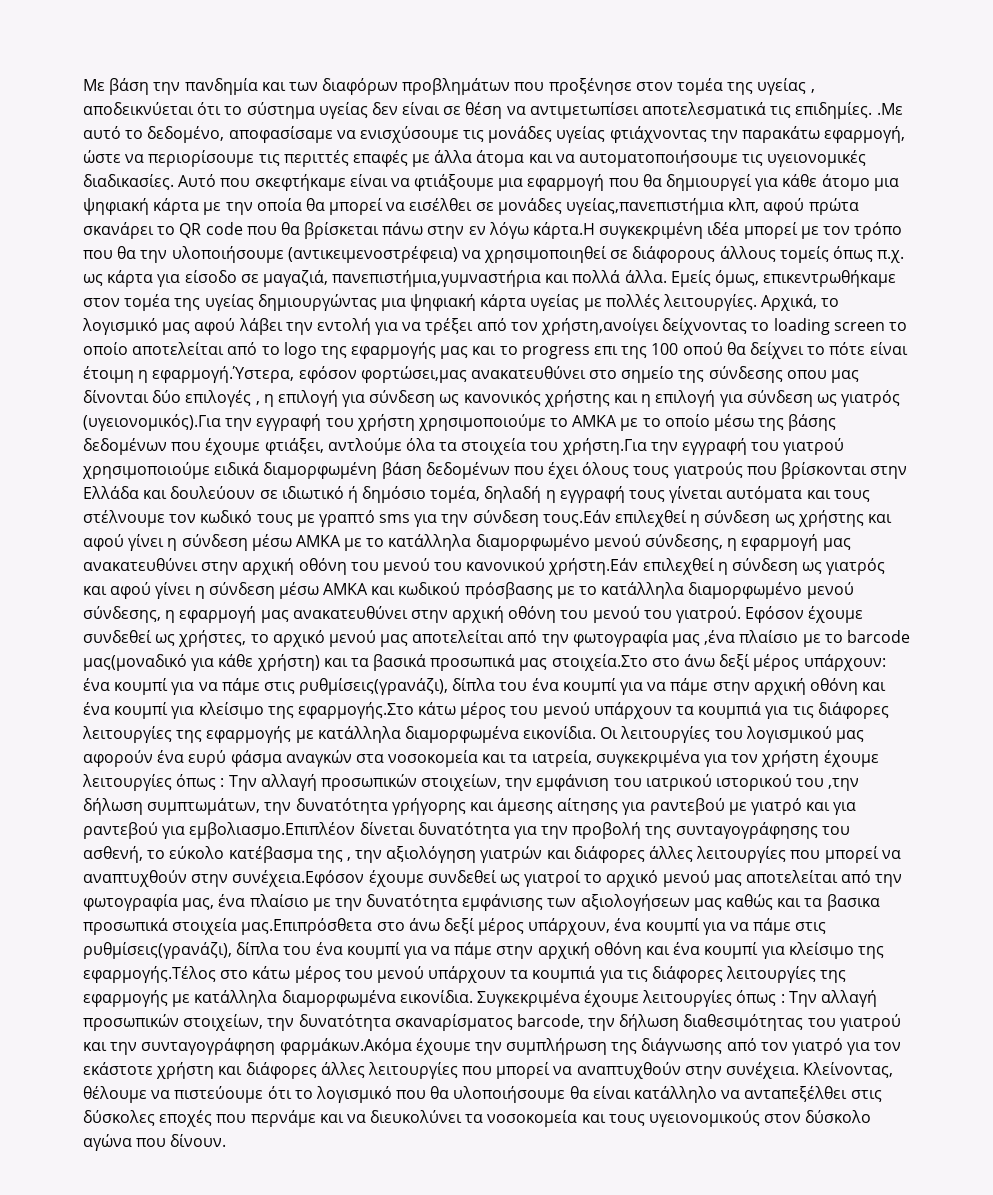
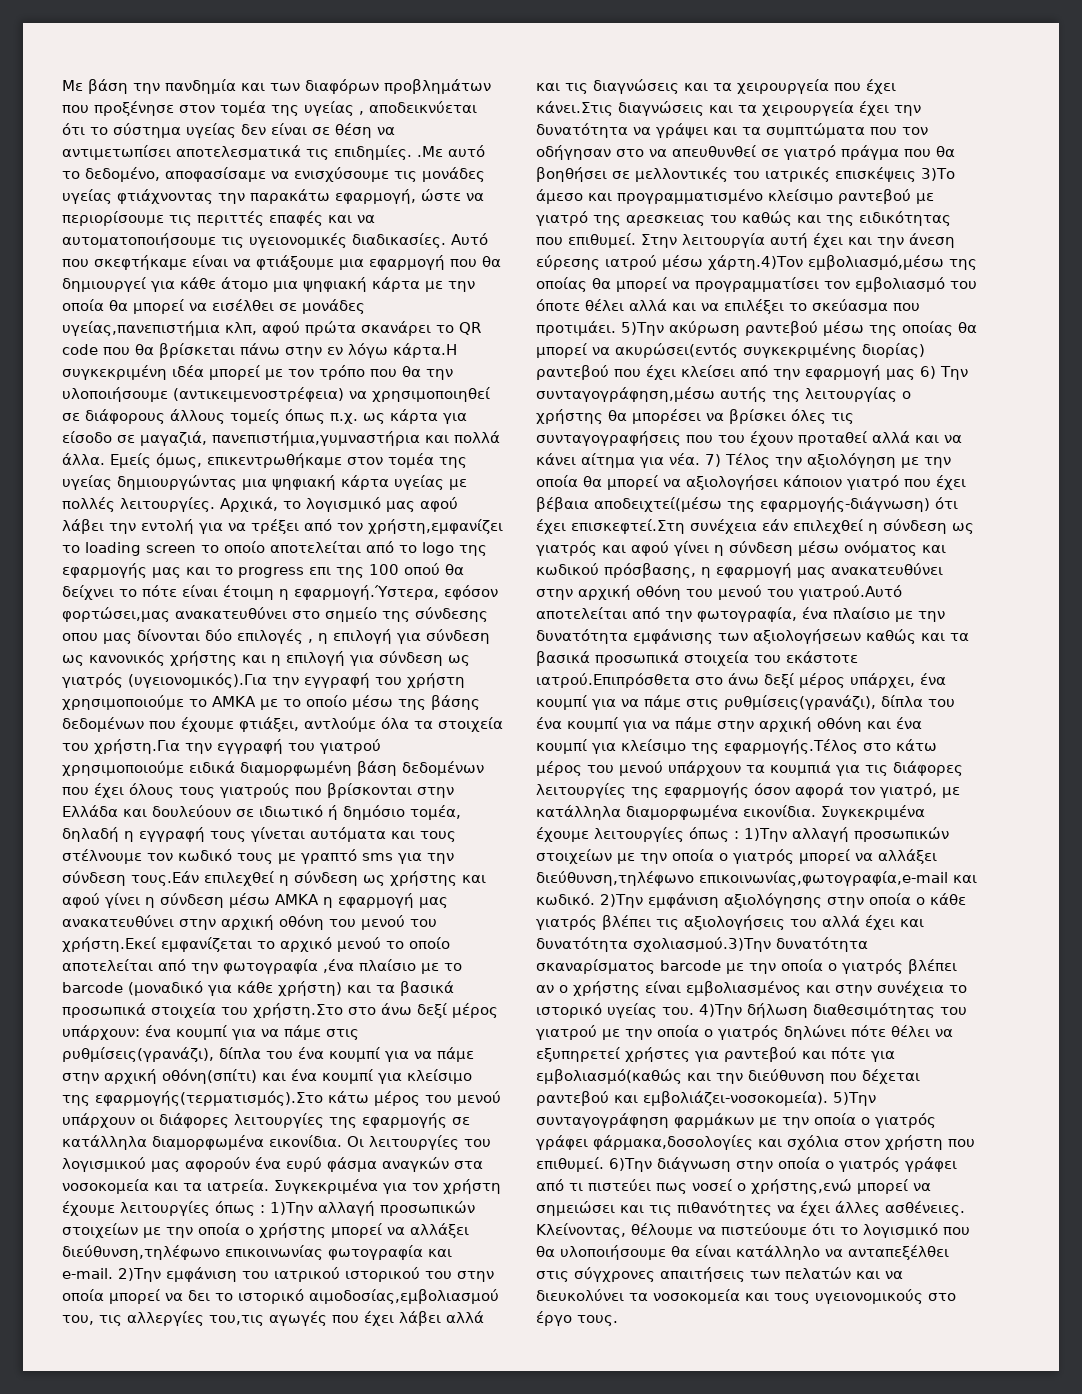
[412,150,525,167] με άλλα άτομα -> (323, 218) none
[541,318,748,335] χρήστη,ανοίγει δείχνοντας -> [368,519,503,534] χρήστη,εμφανίζει
[344,534,724,551] με το κατάλληλα διαμορφωμένο μενού σύνδεσης, -> (319, 899) none
[466,558,886,575] [83,582,854,599] [83,606,864,623] [83,630,701,647] κανονικού χρήστη.Εάν επιλεχθεί η σύνδεση ως γιατρός και αφού γίνει η σύνδεση μέσω ΑΜΚΑ και κωδικού πρόσβασης με το κατάλληλα διαμορφωμένο μενού σύνδεσης, η εφαρμογή μας ανακατευθύνει στην αρχική οθόνη του μενού του γιατρού. Εφόσον έχουμε συνδεθεί ως χρήστες, το αρχικό μενού μας αποτελείται από την φωτογραφία μας -> [62,937,450,952] [62,959,318,974] χρήστη.Εκεί εμφανίζεται το αρχικό μενού το οποίο αποτελείται από την φωτογραφία
[83,654,187,671] μας(μοναδικό -> [128,981,203,996] (μοναδικό
[519,654,648,671] μας στοιχεία.Στο -> [151,1003,343,1018] στοιχεία του χρήστη.Στο
[809,678,887,695] [83,702,889,719] [82,726,314,743] οθόνη και ένα κουμπί για κλείσιμο της εφαρμογής.Στο κάτω μέρος του μενού υπάρχουν τα κουμπιά για τις διάφορες λειτουργίες της εφαρμογής με -> [162,1069,472,1084] [62,1091,501,1106] [62,1113,470,1128] οθόνη(σπίτι) και ένα κουμπί για κλείσιμο της εφαρμογής(τερματισμός).Στο κάτω μέρος του μενού υπάρχουν οι διάφορες λειτουργίες της εφαρμογής σε
[531,750,700,767] ιατρεία, συγκεκριμένα -> [207,1179,378,1194] ιατρεία. Συγκεκριμένα
[228,774,533,791] Την αλλαγή προσωπικών στοιχείων, την -> [270,1201,475,1216] [62,1223,469,1238] [62,1245,452,1260] [62,1268,161,1282] 1)Την αλλαγή προσωπικών στοιχείων με την οποία ο χρήστης μπορεί να αλλάξει διεύθυνση,τηλέφωνο επικοινωνίας φωτογραφία και e-mail. 2)Την
[828,778,860,791] [83,798,857,815] [83,822,850,839] [83,846,901,863] [83,870,903,887] [83,894,215,911] ,την δήλωση συμπτωμάτων, την δυνατότητα γρήγορης και άμεσης αίτησης για ραντεβού με γιατρό και για ραντεβού για εμβολιασμο.Επιπλέον δίνεται δυνατότητα για την προβολή της συνταγογράφησης του ασθενή, το εύκολο κατέβασμα της , την αξιολόγηση γιατρών και διάφορες άλλες λειτουργίες που μπορεί να αναπτυχθούν στην συνέχεια.Εφόσον έχουμε συνδεθεί ως γιατροί το αρχικό μενού μας αποτελείται από την φωτογραφία μας, -> [457,1271,494,1282] [62,1289,499,1304] [62,1311,484,1326] [536,79,896,94] [536,101,921,116] [536,123,928,138] [536,145,955,160] [536,167,955,182] [536,189,934,204] [536,211,951,226] [536,233,955,248] [536,255,977,270] [536,277,977,292] [536,299,920,314] [536,321,977,336] [536,343,925,358] [536,365,968,380] [536,387,911,402] [536,409,854,424] [536,431,962,446] [536,453,951,468] [536,475,966,490] [536,497,958,512] [536,519,974,534] [536,541,946,556] [536,563,943,578] [536,585,902,600] [536,607,797,622] στην οποία μπορεί να δει το ιστορικό αιμοδοσίας,εμβολιασμού του, τις αλλεργίες του,τις αγωγές που έχει λάβει αλλά και τις διαγνώσεις και τα χειρουργεία που έχει κάνει.Στις διαγνώσεις και τα χειρουργεία έχει την δυνατότητα να γράψει και τα συμπτώματα που τον οδήγησαν στο να απευθυνθεί σε γιατρό πράγμα που θα βοηθήσει σε μελλοντικές του ιατρικές επισκέψεις 3)Το άμεσο και προγραμματισμένο κλείσιμο ραντεβού με γιατρό της αρεσκειας του καθώς και της ειδικότητας που επιθυμεί. Στην λειτουργία αυτή έχει και την άνεση εύρεσης ιατρού μέσω χάρτη.4)Τον εμβολιασμό,μέσω της οποίας θα μπορεί να προγραμματίσει τον εμβολιασμό του όποτε θέλει αλλά και να επιλέξει το σκεύασμα που προτιμάει. 5)Την ακύρωση ραντεβού μέσω της οποίας θα μπορεί να ακυρώσει(εντός συγκεκριμένης διορίας) ραντεβού που έχει κλείσει από την εφαρμογή μας 6) Την συνταγογράφηση,μέσω αυτής της λειτουργίας ο χρήστης θα μπορέσει να βρίσκει όλες τις συνταγογραφήσεις που του έχουν προταθεί αλλά και να κάνει αίτημα για νέα. 7) Τέλος την αξιολόγηση με την οποία θα μπορεί να αξιολογήσει κάποιον γιατρό που έχει βέβαια αποδειχτεί(μέσω της εφαρμογής-διάγνωση) ότι έχει επισκεφτεί.Στη συνέχεια εάν επιλεχθεί η σύνδεση ως γιατρός και αφού γίνει η σύνδεση μέσω ονόματος και κωδικού πρόσβασης, η εφαρμογή μας ανακατευθύνει στην αρχική οθόνη του μενού του γιατρού.Αυτό αποτελείται από την φωτογραφία,
[693,898,722,911] μας -> (861, 636) none
[826,894,880,911] [83,918,611,935] βασικα προσωπικά στοιχεία μας.Επιπρόσθετα στο άνω δεξί μέρος υπάρχουν, -> [536,651,858,666] [536,673,915,688] βασικά προσωπικά στοιχεία του εκάστοτε ιατρού.Επιπρόσθετα στο άνω δεξί μέρος υπάρχει,
(168, 998) none -> [754,783,937,798] όσον αφορά τον γιατρό,
[788,990,878,1007] [83,1014,901,1031] [83,1038,902,1055] [83,1062,800,1079] Την αλλαγή προσωπικών στοιχείων, την δυνατότητα σκαναρίσματος barcode, την δήλωση διαθεσιμότητας του γιατρού και την συνταγογράφηση φαρμάκων.Ακόμα έχουμε την συμπλήρωση της διάγνωσης από τον γιατρό για τον εκάστοτε χρήστη και διάφορες άλλες λειτουργίες που μπορεί να αναπτυχθούν στην συνέχεια. -> [744,827,949,842] [536,849,937,864] [536,871,977,886] [536,893,966,908] [536,915,924,930] [536,937,868,952] [536,959,957,974] [536,981,967,996] [536,1003,967,1018] [536,1025,953,1040] [536,1047,895,1062] [536,1069,920,1084] [536,1091,876,1106] [536,1113,936,1128] [536,1135,975,1150] [536,1157,957,1172] [536,1179,931,1194] [536,1201,965,1216] 1)Την αλλαγή προσωπικών στοιχείων με την οποία ο γιατρός μπορεί να αλλάξει διεύθυνση,τηλέφωνο επικοινωνίας,φωτογραφία,e-mail και κωδικό. 2)Την εμφάνιση αξιολόγησης στην οποία ο κάθε γιατρός βλέπει τις αξιολογήσεις του αλλά έχει και δυνατότητα σχολιασμού.3)Την δυνατότητα σκαναρίσματος barcode με την οποία ο γιατρός βλέπει αν ο χρήστης είναι εμβολιασμένος και στην συνέχεια το ιστορικό υγείας του. 4)Την δήλωση διαθεσιμότητας του γιατρού με την οποία ο γιατρός δηλώνει πότε θέλει να εξυπηρετεί χρήστες για ραντεβού και πότε για εμβολιασμό(καθώς και την διεύθυνση που δέχεται ραντεβού και εμβολιάζει-νοσοκομεία). 5)Την συνταγογράφηση φαρμάκων με την οποία ο γιατρός γράφει φάρμακα,δοσολογίες και σχόλια στον χρήστη που επιθυμεί. 6)Την διάγνωση στην οποία ο γιατρός γράφει από τι πιστεύει πως νοσεί ο χρήστης,ενώ μπορεί να σημειώσει και τις πιθανότητες να έχει άλλες ασθένειες.
[83,1110,316,1127] δύσκολες εποχές που περνάμε -> [574,1267,851,1282] σύγχρονες απαιτήσεις των πελατών
[764,1110,872,1123] [83,1134,227,1151] στον δύσκολο αγώνα που δίνουν. -> [928,1293,956,1301] [536,1311,618,1326] στο έργο τους.

